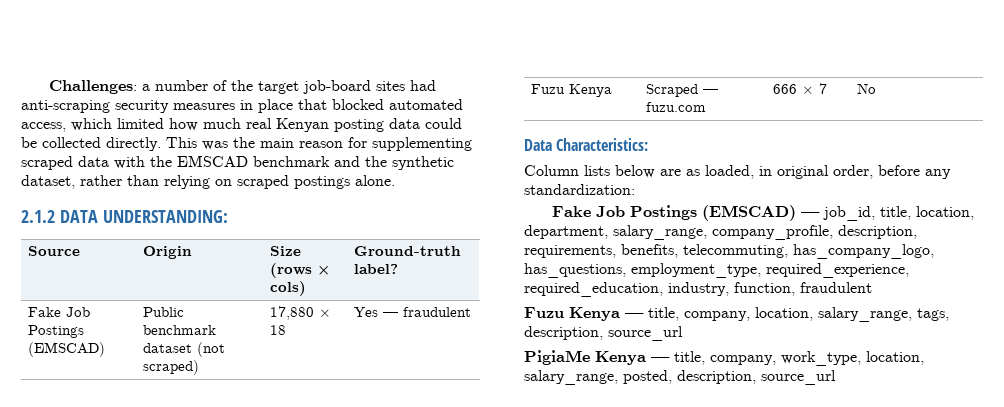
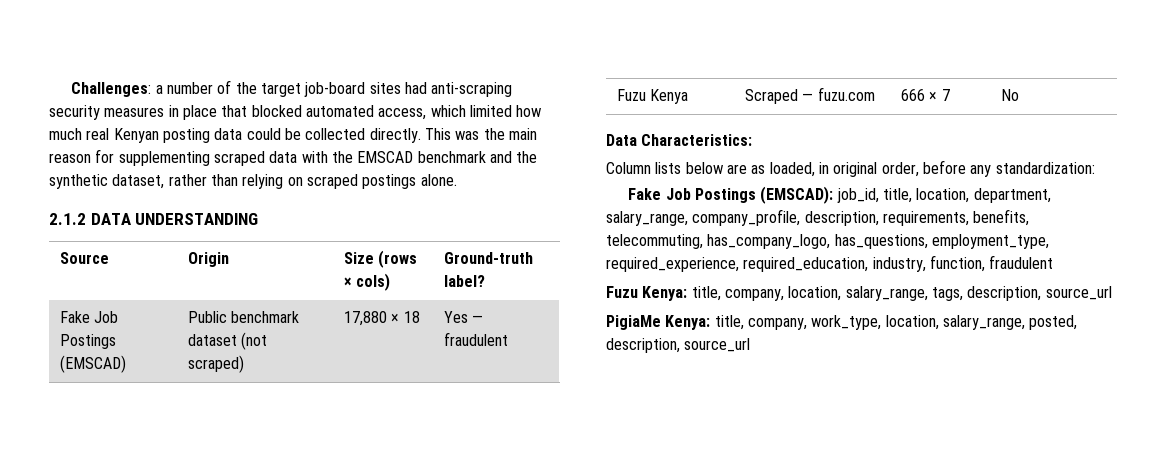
[102,210,228,223] UNDERSTANDING: -> [135,213,259,225] UNDERSTANDING
[702,205,821,221] (EMSCAD) — -> [760,186,834,204] (EMSCAD):
[569,307,644,321] Kenya — -> [642,286,688,301] Kenya:
[595,351,670,365] Kenya — -> [665,315,711,330] Kenya:

